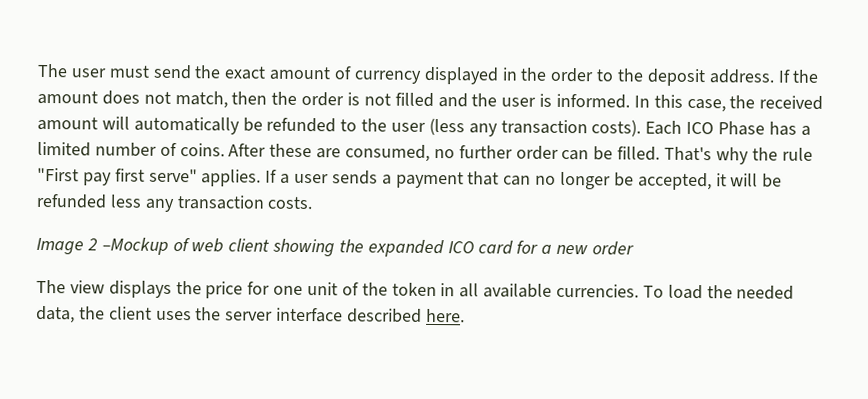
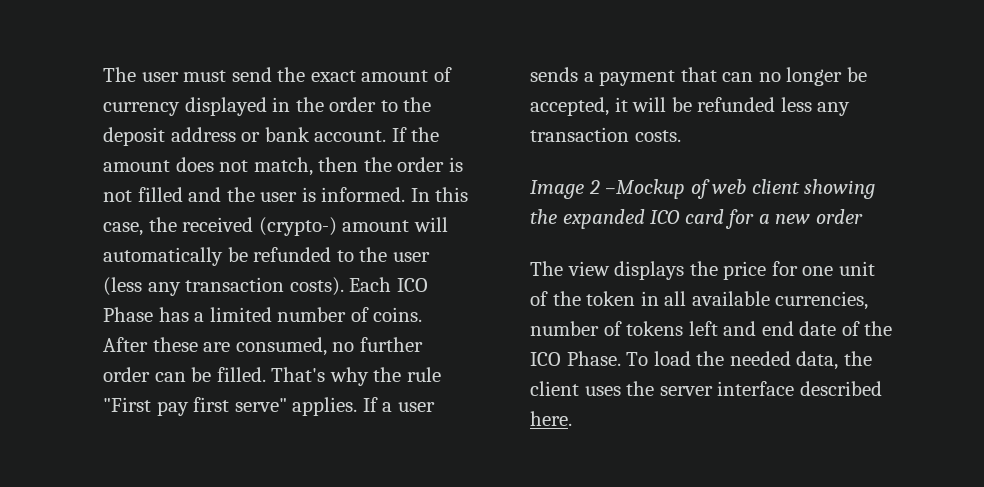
[708,69,775,84] address. -> [170,127,387,142] address or bank account.
(824, 102) none -> [258,217,337,236] (crypto-)
[556,283,640,298] currencies. -> [775,291,869,310] [530,321,893,336] [530,351,621,366] currencies, number of tokens left and end date of the ICO Phase.

